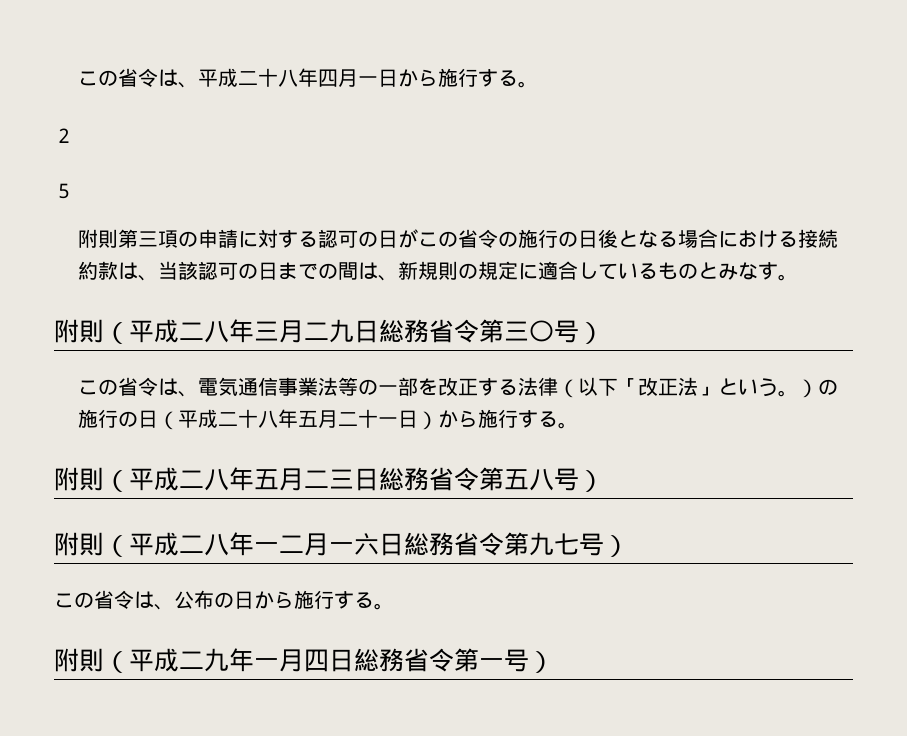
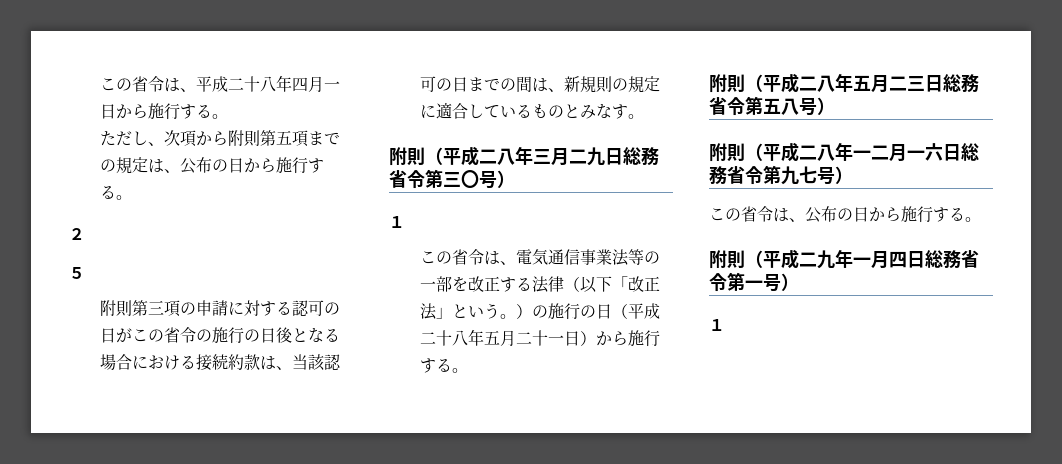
(539, 84) none -> [99,130,340,147] [99,157,324,174] [99,185,132,200] // ただし、次項から附則第五項までの規定は、公布の日から施行する。
(604, 333) none -> [389,216,405,228] // １
(554, 662) none -> [709,319,725,331] // １

